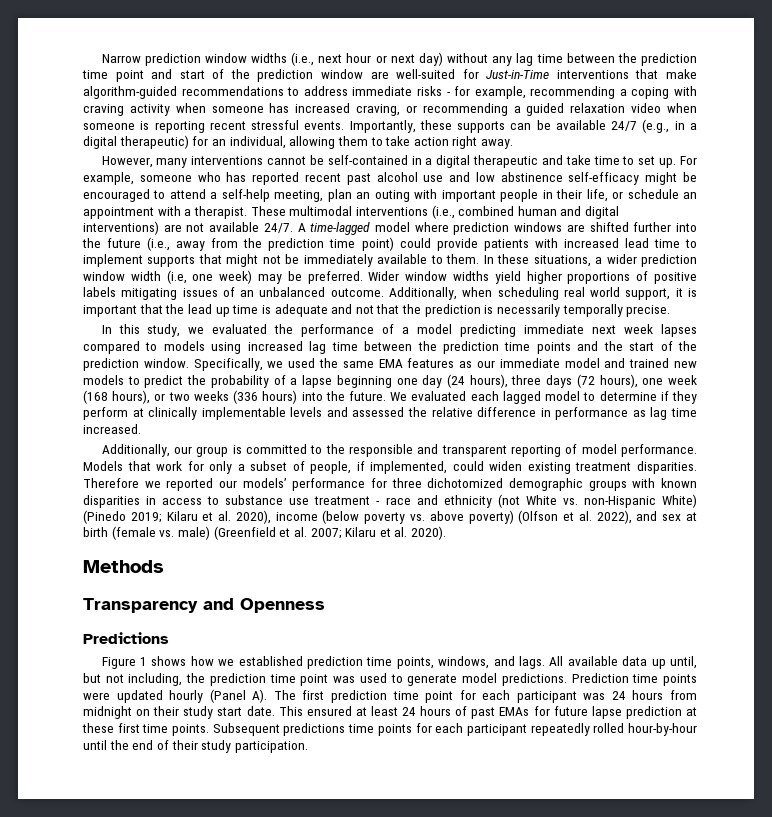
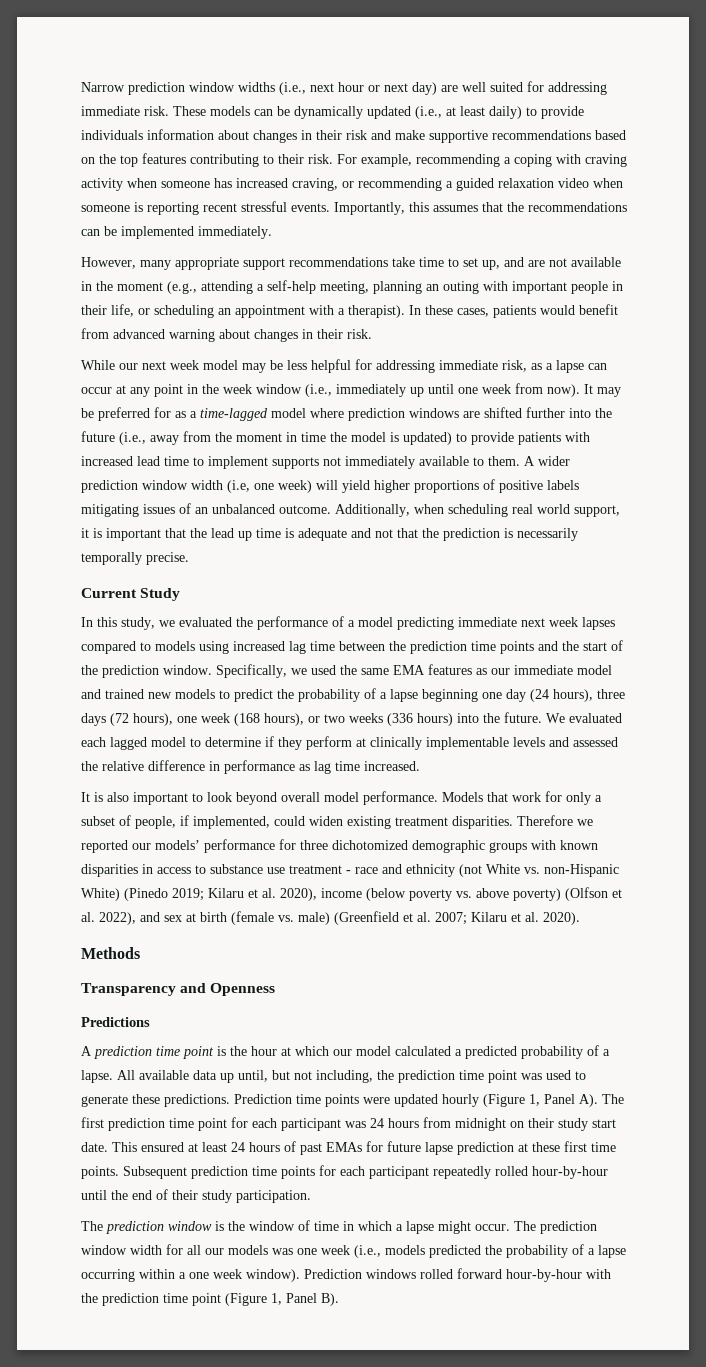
[447,53,697,66] [82,69,697,82] [83,86,471,99] without any lag time between the prediction time point and start of the prediction window are well-suited for Just-in-Time interventions that make algorithm-guided recommendations to address immediate risks - for -> [441,81,607,95] [81,106,584,119] [81,129,626,143] [81,153,357,167] are well suited for addressing immediate risk. These models can be dynamically updated (i.e., at least daily) to provide individuals information about changes in their risk and make supportive recommendations based on the top features contributing to their risk. For
[419,119,697,133] [83,135,514,149] [101,155,697,168] [83,172,697,185] [83,189,206,202] these supports can be available 24/7 (e.g., in a digital therapeutic) for an individual, allowing them to take action right away. // However, many interventions cannot be self-contained in a digital therapeutic and take time to set up. For example, someone who has reported recent past alcohol use and low abstinence self-efficacy might be encouraged to attend -> [409,202,627,212] [81,226,272,239] [81,257,621,270] [81,281,253,294] this assumes that the recommendations can be implemented immediately. // However, many appropriate support recommendations take time to set up, and are not available in the moment (e.g., attending
[327,189,352,202] plan -> [373,281,422,294] planning
[627,189,679,199] schedule -> [154,305,214,318] scheduling
[193,205,620,219] [83,221,306,235] therapist. These multimodal interventions (i.e., combined human and digital interventions) are not available 24/7. A -> [348,304,618,318] [81,328,372,342] [81,359,607,373] [81,383,621,397] [81,407,197,421] therapist). In these cases, patients would benefit from advanced warning about changes in their risk. // While our next week model may be less helpful for addressing immediate risk, as a lapse can occur at any point in the week window (i.e., immediately up until one week from now). It may be preferred for as a
[268,237,431,251] prediction time point) could -> [236,432,467,445] moment in time the model is updated) to
[198,254,603,267] that might not be immediately available to them. In these situations, a -> [323,456,535,469] not immediately available to them. A
[257,271,489,284] may be preferred. Wider window widths -> [316,480,338,490] will
(671, 311) none -> [81,588,181,601] // Current Study
[101,444,578,457] Additionally, our group is committed to the responsible and transparent reporting of -> [81,792,320,805] It is also important to look beyond overall
[101,656,545,669] Figure 1 shows how we established prediction time points, windows, and lags. -> [81,1045,610,1059] [81,1070,113,1083] A prediction time point is the hour at which our model calculated a predicted probability of a lapse.
[462,673,498,683] model -> [132,1094,160,1104] these
[209,689,246,703] (Panel -> [483,1094,575,1107] (Figure 1, Panel
[283,723,346,736] predictions -> [191,1166,248,1179] prediction
(308, 747) none -> [81,1220,597,1234] [81,1244,626,1258] [81,1268,611,1282] [81,1293,339,1306] // The prediction window is the window of time in which a lapse might occur. The prediction window width for all our models was one week (i.e., models predicted the probability of a lapse occurring within a one week window). Prediction windows rolled forward hour-by-hour with the prediction time point (Figure 1, Panel B).

